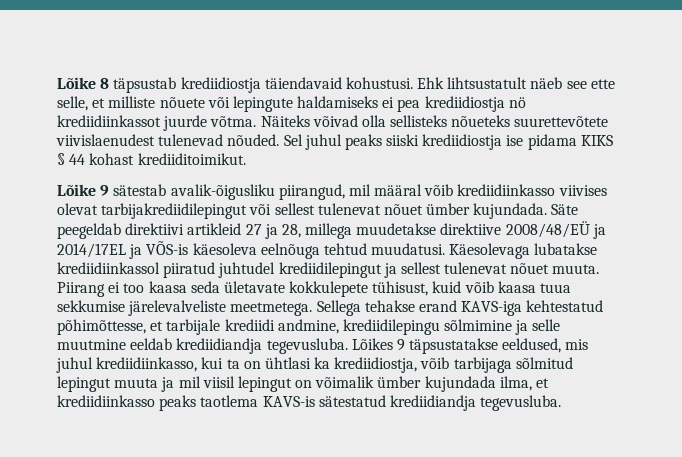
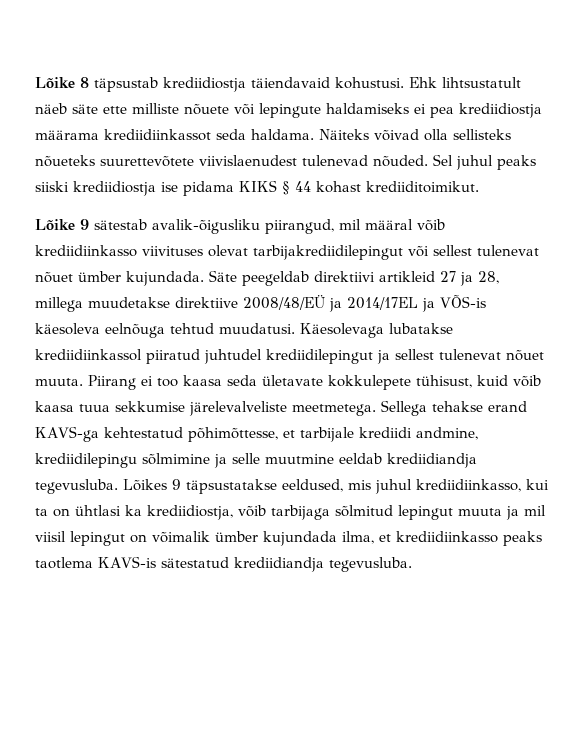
[566,79,615,89] [57,96,106,111] see ette selle, et -> [72,104,127,114] säte ette
[508,97,526,108] [57,115,257,131] nö krediidiinkassot juurde võtma. -> [35,129,314,141] määrama krediidiinkassot seda haldama.
[558,185,607,196] viivises -> [142,246,203,256] viivituses
[461,301,523,316] KAVS-iga -> [35,426,99,442] KAVS-ga

